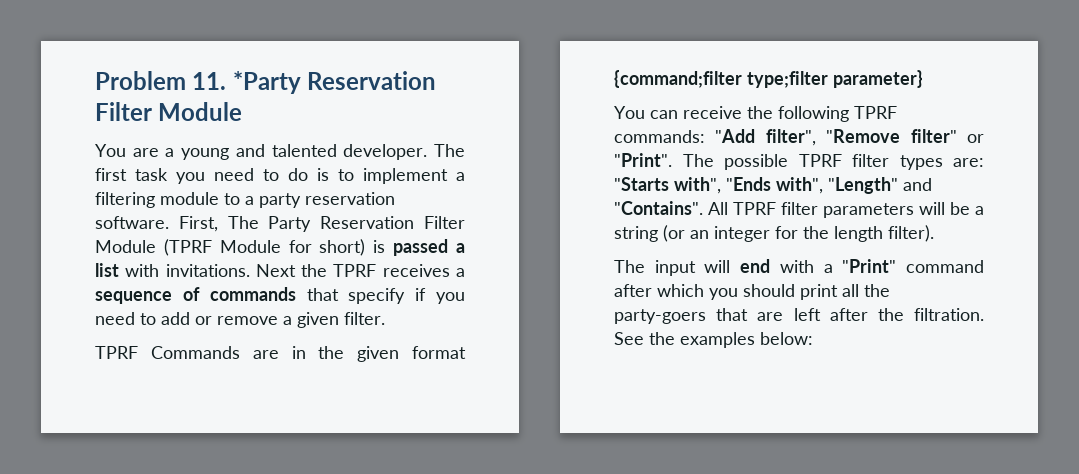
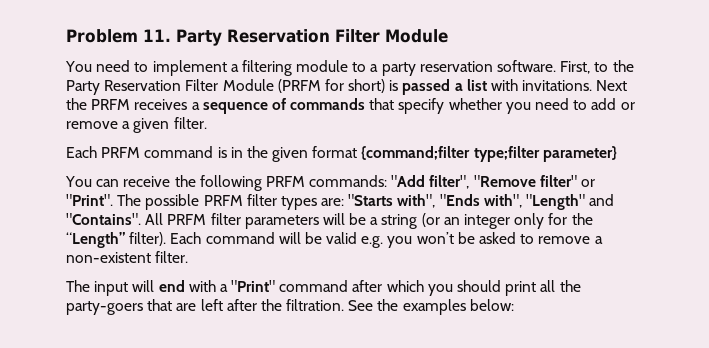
[232,71,301,94] *Party -> [176,29,222,46] Party
[132,144,466,160] [95,168,329,184] are a young and talented developer. The first task you need to do is -> [96,60,131,72] need
[227,216,466,232] [95,239,281,256] The Party Reservation Filter Module (TPRF Module -> [594,60,634,72] [66,79,321,95] to the Party Reservation Filter Module (PRFM
[333,264,377,277] TPRF -> [91,99,131,110] PRFM
[415,288,427,301] if -> [448,98,502,110] whether
[95,346,279,359] TPRF Commands are -> [66,146,227,158] Each PRFM command is
[854,106,897,119] TPRF -> [265,176,305,187] PRFM
[798,154,842,167] TPRF -> [203,195,243,206] PRFM
[733,202,776,215] TPRF -> [167,214,207,225] PRFM
(770, 234) none -> [514,213,545,229] only
[834,226,883,242] length -> [66,232,125,248] “Length”
(934, 233) none -> [170,232,603,248] [66,251,189,263] Each command will be valid e.g. you won’t be asked to remove a non-existent filter.

